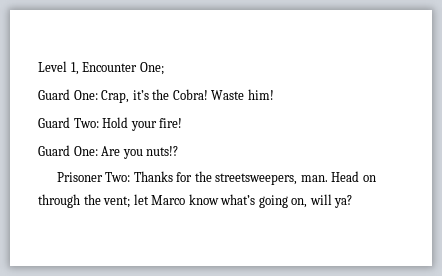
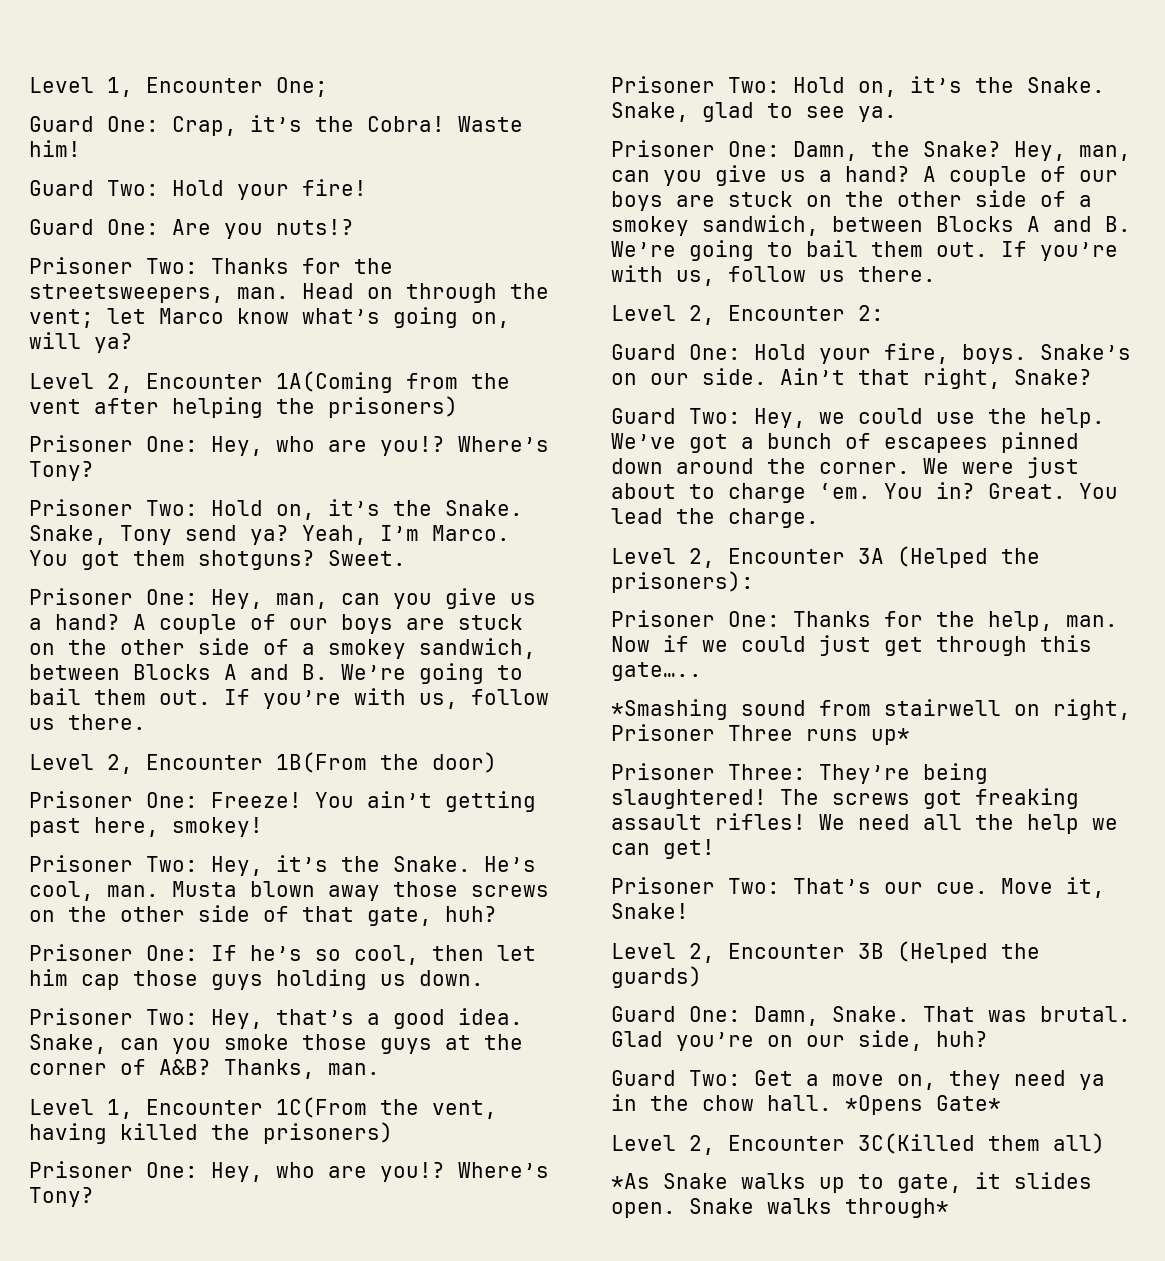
(353, 201) none -> [29,371,510,393] [29,396,458,418] [29,435,549,456] [29,461,94,481] [29,499,523,520] [29,525,510,545] [29,550,406,570] [29,588,536,609] [29,614,523,634] [29,638,536,659] [29,663,523,684] [29,688,549,709] [29,714,146,730] [29,752,497,774] [29,791,536,812] [29,817,263,837] [29,855,536,876] [29,881,549,901] [29,905,497,926] [29,944,536,965] [29,969,484,990] [29,1008,523,1029] [29,1034,523,1054] [29,1059,380,1079] [29,1097,497,1119] [29,1122,393,1144] [29,1161,549,1182] [29,1187,94,1207] [611,76,1105,97] [611,102,897,122] [611,140,1131,161] [611,165,1118,186] [611,190,1092,211] [611,215,1131,236] [611,240,1118,261] [611,265,936,286] [611,305,884,325] [611,343,1131,364] [611,368,1092,389] [611,408,1105,428] [611,432,1079,453] [611,457,1079,478] [611,482,1118,503] [611,508,819,528] [611,546,1040,568] [611,571,754,593] [611,610,1118,631] [611,635,1092,656] [611,662,702,681] [611,699,1131,720] [611,724,910,745] [611,763,988,784] [611,788,1079,809] [611,813,1118,834] [611,839,715,859] [611,877,1105,898] [611,903,689,919] [611,941,1040,963] [611,966,702,988] [611,1006,1131,1026] [611,1030,988,1051] [611,1070,1105,1090] [611,1094,1001,1115] [611,1133,1105,1155] [611,1172,1092,1193] [611,1198,949,1218] // Level 2, Encounter 1A(Coming from the vent after helping the prisoners) // Prisoner One: Hey, who are you!? Where’s Tony? // Prisoner Two: Hold on, it’s the Snake. Snake, Tony send ya? Yeah, I’m Marco. You got them shotguns? Sweet. // Prisoner One: Hey, man, can you give us a hand? A couple of our boys are stuck on the other side of a smokey sandwich, between Blocks A and B. We’re going to bail them out. If you’re with us, follow us there. // Level 2, Encounter 1B(From the door) // Prisoner One: Freeze! You ain’t getting past here, smokey! // Prisoner Two: Hey, it’s the Snake. He’s cool, man. Musta blown away those screws on the other side of that gate, huh? // Prisoner One: If he’s so cool, then let him cap those guys holding us down. // Prisoner Two: Hey, that’s a good idea. Snake, can you smoke those guys at the corner of A&B? Thanks, man. // Level 1, Encounter 1C(From the vent, having killed the prisoners) // Prisoner One: Hey, who are you!? Where’s Tony? // Prisoner Two: Hold on, it’s the Snake. Snake, glad to see ya. // Prisoner One: Damn, the Snake? Hey, man, can you give us a hand? A couple of our boys are stuck on the other side of a smokey sandwich, between Blocks A and B. We’re going to bail them out. If you’re with us, follow us there. // Level 2, Encounter 2: // Guard One: Hold your fire, boys. Snake’s on our side. Ain’t that right, Snake? // Guard Two: Hey, we could use the help. We’ve got a bunch of escapees pinned down around the corner. We were just about to charge ‘em. You in? Great. You lead the charge. // Level 2, Encounter 3A (Helped the prisoners): // Prisoner One: Thanks for the help, man. Now if we could just get through this gate….. // *Smashing sound from stairwell on right, Prisoner Three runs up* // Prisoner Three: They’re being slaughtered! The screws got freaking assault rifles! We need all the help we can get! // Prisoner Two: That’s our cue. Move it, Snake! // Level 2, Encounter 3B (Helped the guards) // Guard One: Damn, Snake. That was brutal. Glad you’re on our side, huh? // Guard Two: Get a move on, they need ya in the chow hall. *Opens Gate* // Level 2, Encounter 3C(Killed them all) // *As Snake walks up to gate, it slides open. Snake walks through*

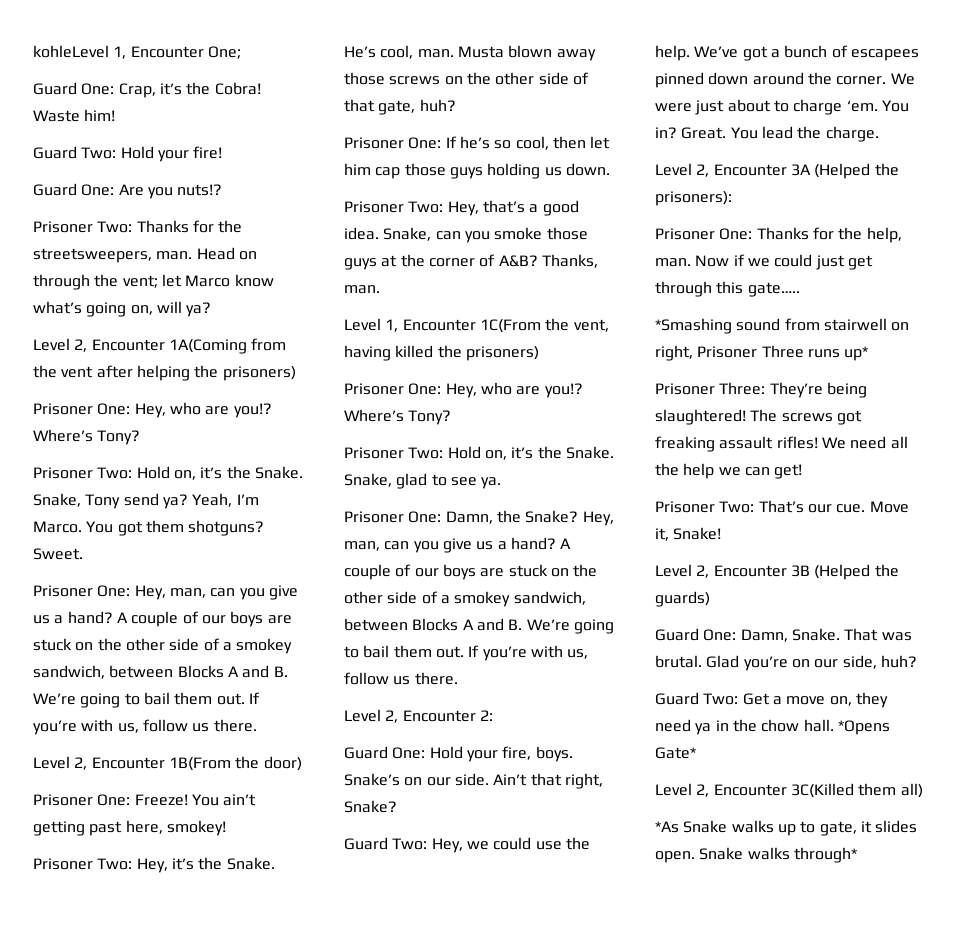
[29,77,94,93] Level -> [33,45,109,58] kohleLevel

